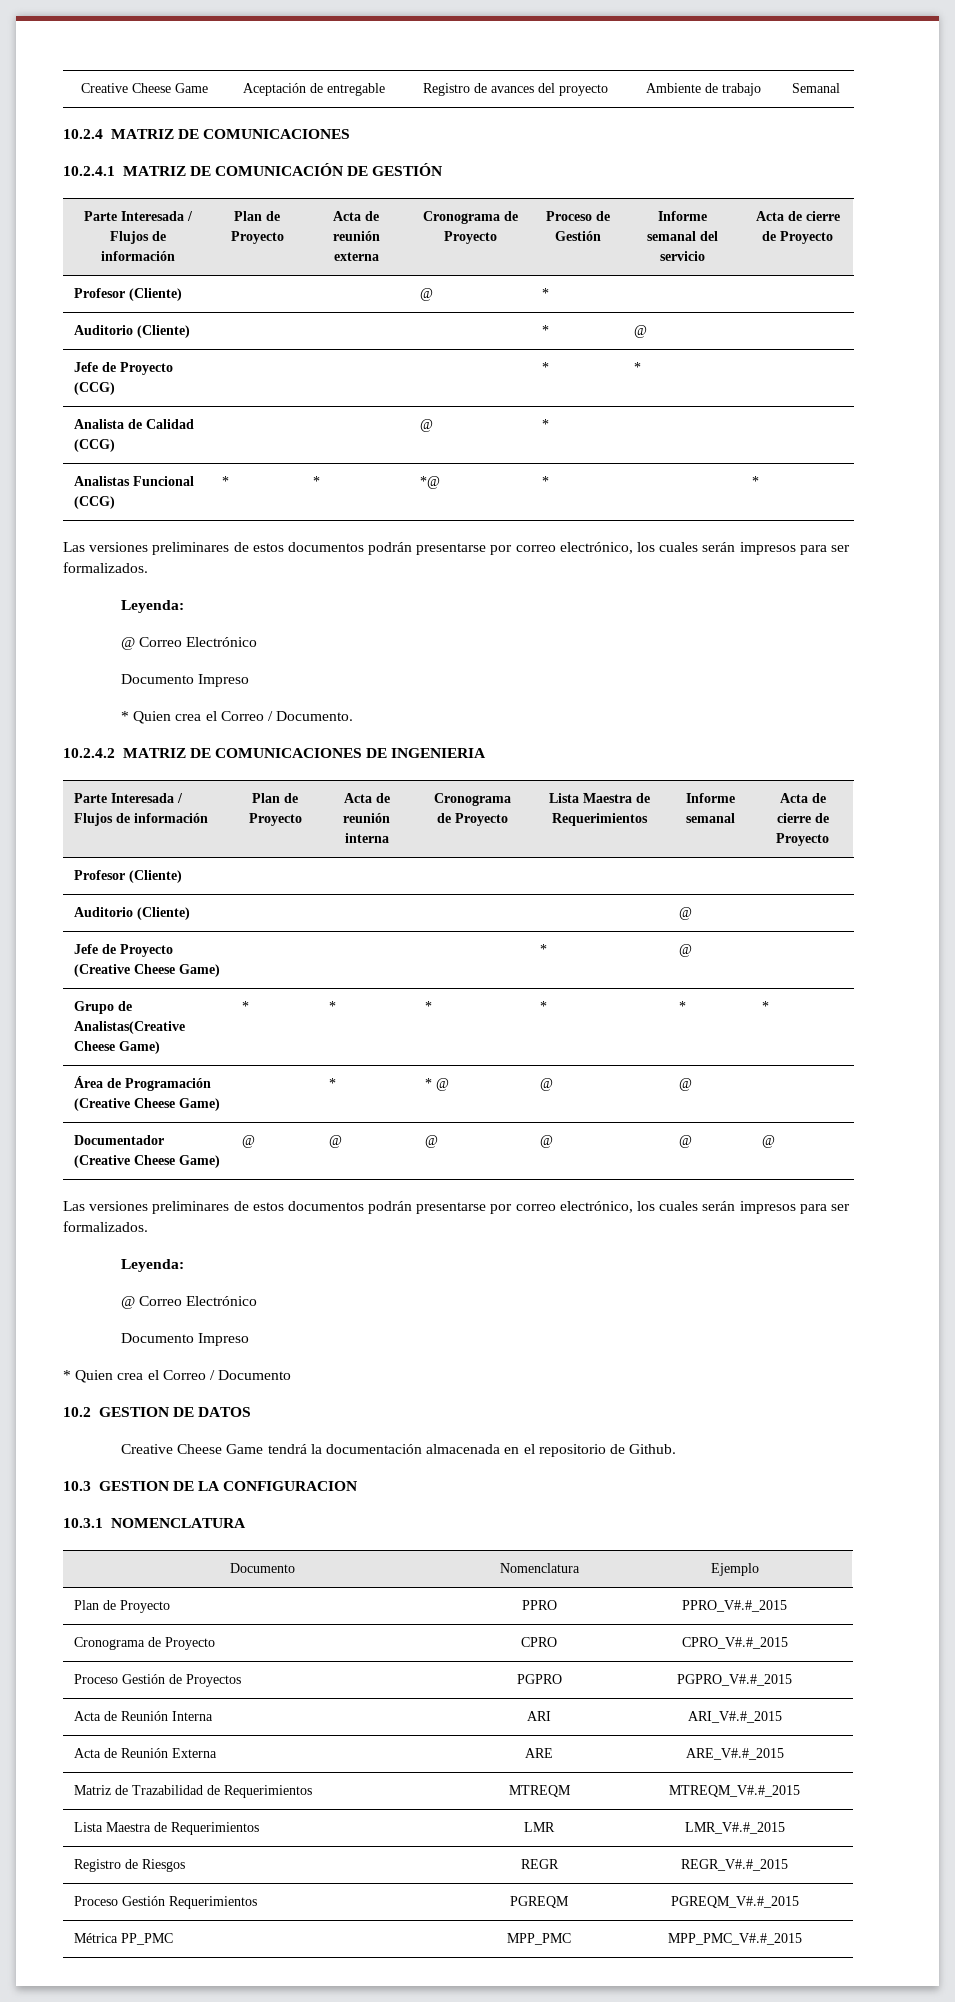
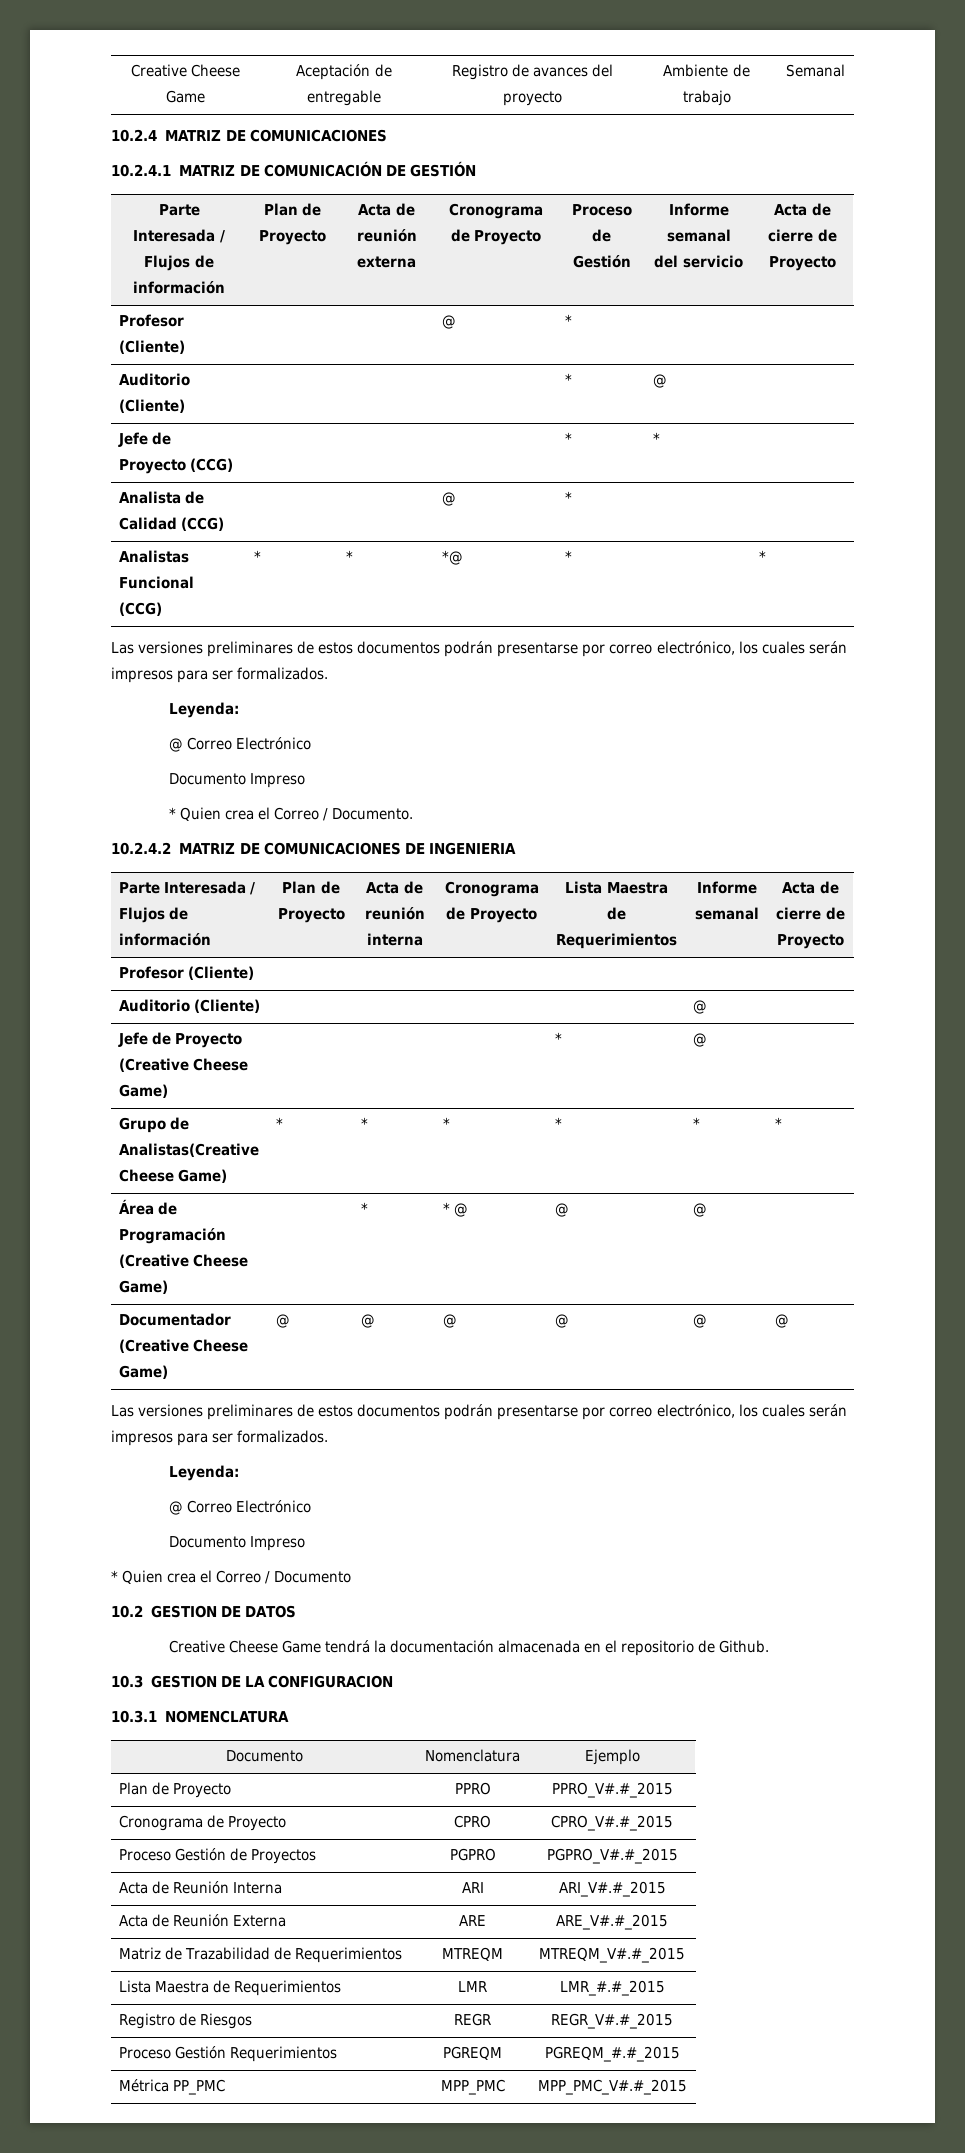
[684,1822,785,1834] LMR_V#.#_2015 -> [559,1980,665,1996] LMR_#.#_2015
[670,1896,799,1908] PGREQM_V#.#_2015 -> [544,2046,680,2062] PGREQM_#.#_2015

